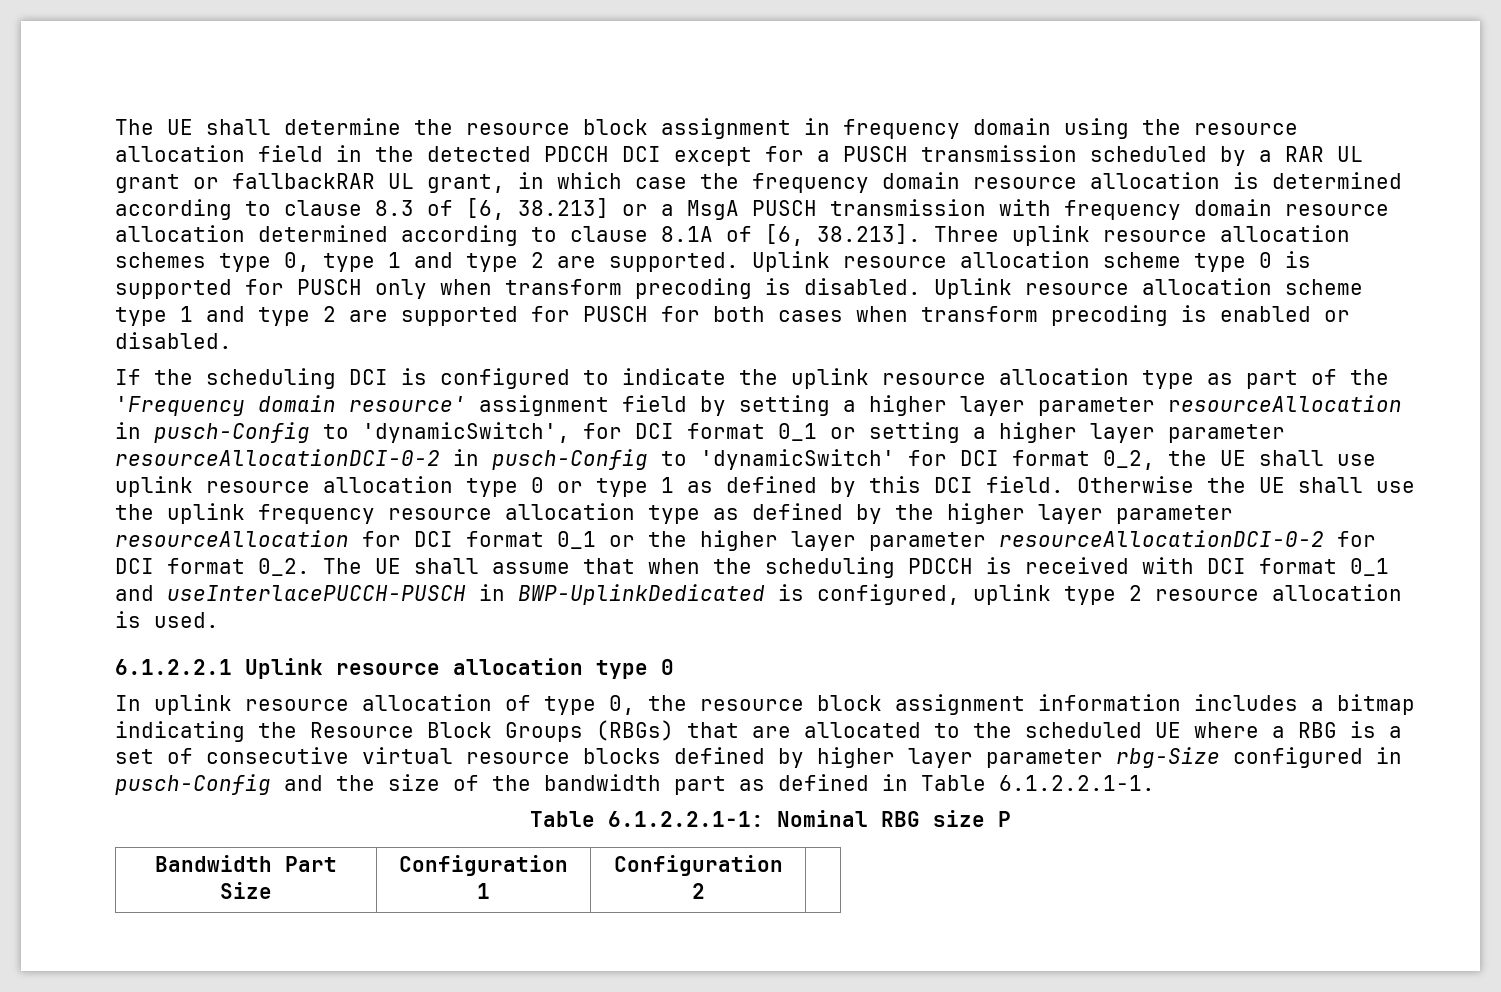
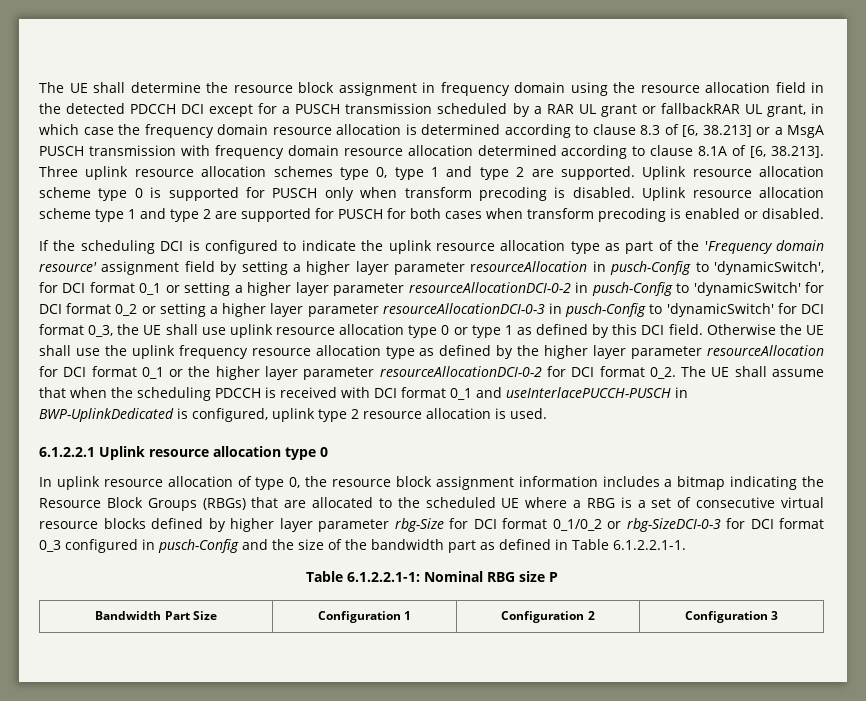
[1103,450,1155,470] 0_2, -> [115,303,825,317] [39,324,114,337] 0_2 or setting a higher layer parameter resourceAllocationDCI-0-3 in pusch-Config to 'dynamicSwitch' for DCI format 0_3,
(1220, 757) none -> [449,518,824,532] [39,540,61,552] for DCI format 0_1/0_2 or rbg-SizeDCI-0-3 for DCI format 0_3
(705, 891) none -> [684,611,779,623] Configuration 3

